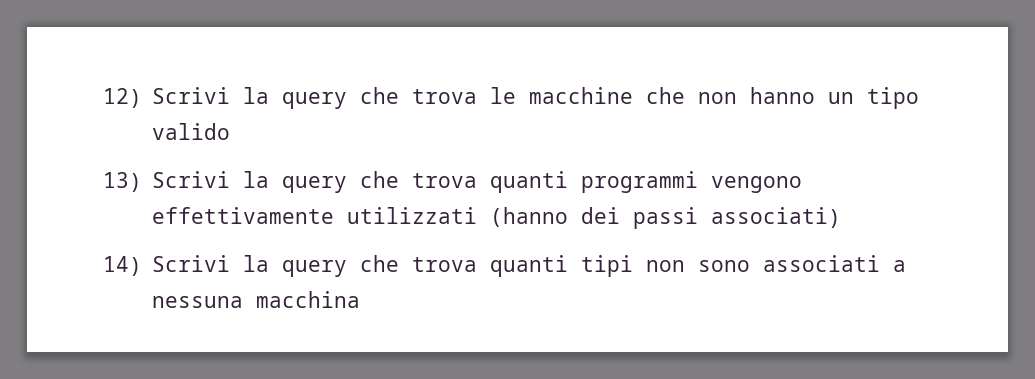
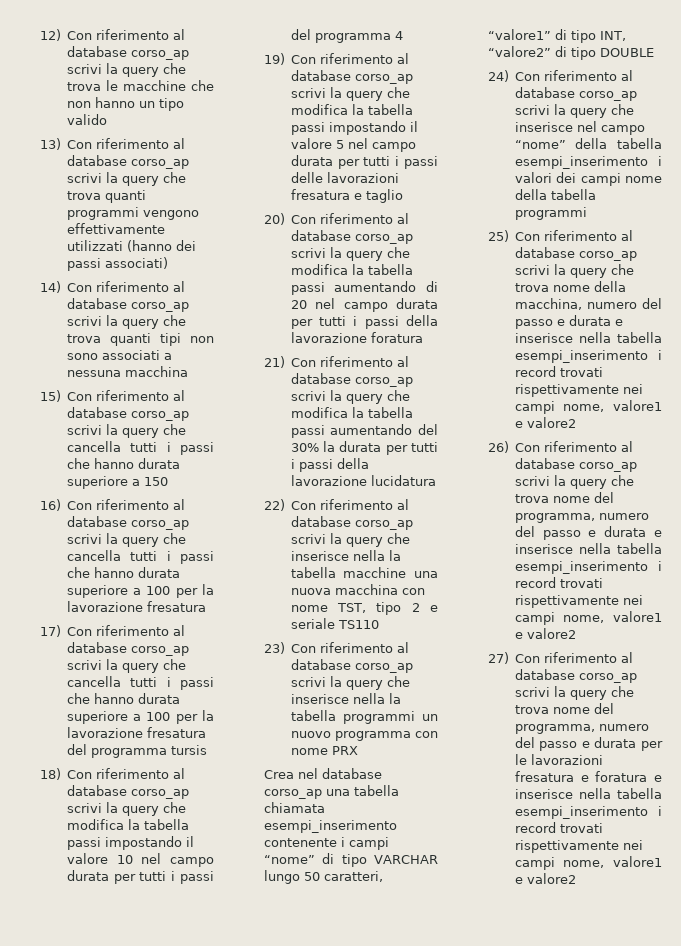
[152,87,231,104] Scrivi -> [66,29,185,40] [66,46,189,60] [66,64,102,74] Con riferimento al database corso_ap scrivi
[152,171,231,188] Scrivi -> [66,138,185,149] [66,155,189,169] [66,173,102,183] Con riferimento al database corso_ap scrivi
[152,255,231,272] Scrivi -> [66,281,185,292] [66,298,189,312] [66,316,102,326] Con riferimento al database corso_ap scrivi
(361, 299) none -> [39,390,185,402] [66,407,189,421] [66,424,186,438] [66,441,215,455] [66,458,180,469] [66,476,168,489] [39,499,185,511] [66,516,189,530] [66,533,186,547] [66,550,215,564] [66,567,180,578] [66,584,214,598] [66,601,206,612] [39,625,185,637] [66,642,189,656] [66,659,186,673] [66,676,215,690] [66,693,180,704] [66,710,214,724] [66,727,206,738] [66,744,207,758] [39,768,185,780] [66,785,189,799] [66,802,186,816] [66,819,189,830] [66,836,194,850] [66,853,215,867] [66,870,214,884] [290,29,403,43] [263,53,409,65] [290,70,413,84] [290,87,410,101] [290,104,413,115] [290,121,418,135] [290,138,416,152] [290,155,438,169] [290,172,399,183] [290,189,403,203] [263,213,409,225] [290,230,413,244] [290,247,410,261] [290,264,413,275] [290,281,438,295] [290,298,438,312] [290,315,438,329] [290,332,423,343] [263,356,409,368] [290,373,413,387] [290,390,410,404] [290,407,413,418] [290,424,438,438] [290,441,438,455] [290,458,369,472] [290,475,436,486] [263,499,409,511] [290,516,413,530] [290,533,410,547] [290,550,401,561] [290,567,438,578] [290,584,425,595] [290,602,438,615] [290,618,379,629] [263,642,409,654] [290,659,413,673] [290,676,410,690] [290,693,401,704] [290,710,438,724] [290,731,438,741] [290,746,358,755] [263,768,382,779] [263,785,399,799] [263,802,325,813] [263,820,397,833] [263,837,389,850] [263,853,438,867] [263,870,383,884] [487,29,626,43] [487,46,654,60] [487,70,633,82] [514,87,637,101] [514,104,634,118] [514,121,645,135] [514,138,662,149] [514,156,662,169] [514,172,662,186] [514,189,596,200] [514,207,587,220] [487,230,633,242] [514,247,637,261] [514,264,634,278] [514,281,626,292] [514,298,662,310] [514,315,623,329] [514,332,662,343] [514,350,662,363] [514,366,603,377] [514,384,643,397] [514,400,662,414] [514,417,576,428] [487,441,633,453] [514,458,637,472] [514,475,634,489] [514,492,614,503] [514,513,649,523] [514,526,662,540] [514,543,662,554] [514,561,662,574] [514,577,603,588] [514,595,643,608] [514,611,662,625] [514,628,576,639] [487,652,633,664] [514,669,637,683] [514,686,634,700] [514,703,614,714] [514,724,649,734] [514,737,663,751] [514,754,603,765] [514,771,662,782] [514,788,662,799] [514,806,662,819] [514,822,603,833] [514,840,643,853] [514,856,662,870] [514,873,576,884] // 15) Con riferimento al database corso_ap scrivi la query che cancella tutti i passi che hanno durata superiore a 150 // 16) Con riferimento al database corso_ap scrivi la query che cancella tutti i passi che hanno durata superiore a 100 per la lavorazione fresatura // 17) Con riferimento al database corso_ap scrivi la query che cancella tutti i passi che hanno durata superiore a 100 per la lavorazione fresatura del programma tursis // 18) Con riferimento al database corso_ap scrivi la query che modifica la tabella passi impostando il valore 10 nel campo durata per tutti i passi del programma 4 // 19) Con riferimento al database corso_ap scrivi la query che modifica la tabella passi impostando il valore 5 nel campo durata per tutti i passi delle lavorazioni fresatura e taglio // 20) Con riferimento al database corso_ap scrivi la query che modifica la tabella passi aumentando di 20 nel campo durata per tutti i passi della lavorazione foratura // 21) Con riferimento al database corso_ap scrivi la query che modifica la tabella passi aumentando del 30% la durata per tutti i passi della lavorazione lucidatura // 22) Con riferimento al database corso_ap scrivi la query che inserisce nella la tabella macchine una nuova macchina con nome TST, tipo 2 e seriale TS110 // 23) Con riferimento al database corso_ap scrivi la query che inserisce nella la tabella programmi un nuovo programma con nome PRX // Crea nel database corso_ap una tabella chiamata esempi_inserimento contenente i campi “nome” di tipo VARCHAR lungo 50 caratteri, “valore1” di tipo INT, “valore2” di tipo DOUBLE // 24) Con riferimento al database corso_ap scrivi la query che inserisce nel campo “nome” della tabella esempi_inserimento i valori dei campi nome della tabella programmi // 25) Con riferimento al database corso_ap scrivi la query che trova nome della macchina, numero del passo e durata e inserisce nella tabella esempi_inserimento i record trovati rispettivamente nei campi nome, valore1 e valore2 // 26) Con riferimento al database corso_ap scrivi la query che trova nome del programma, numero del passo e durata e inserisce nella tabella esempi_inserimento i record trovati rispettivamente nei campi nome, valore1 e valore2 // 27) Con riferimento al database corso_ap scrivi la query che trova nome del programma, numero del passo e durata per le lavorazioni fresatura e foratura e inserisce nella tabella esempi_inserimento i record trovati rispettivamente nei campi nome, valore1 e valore2

